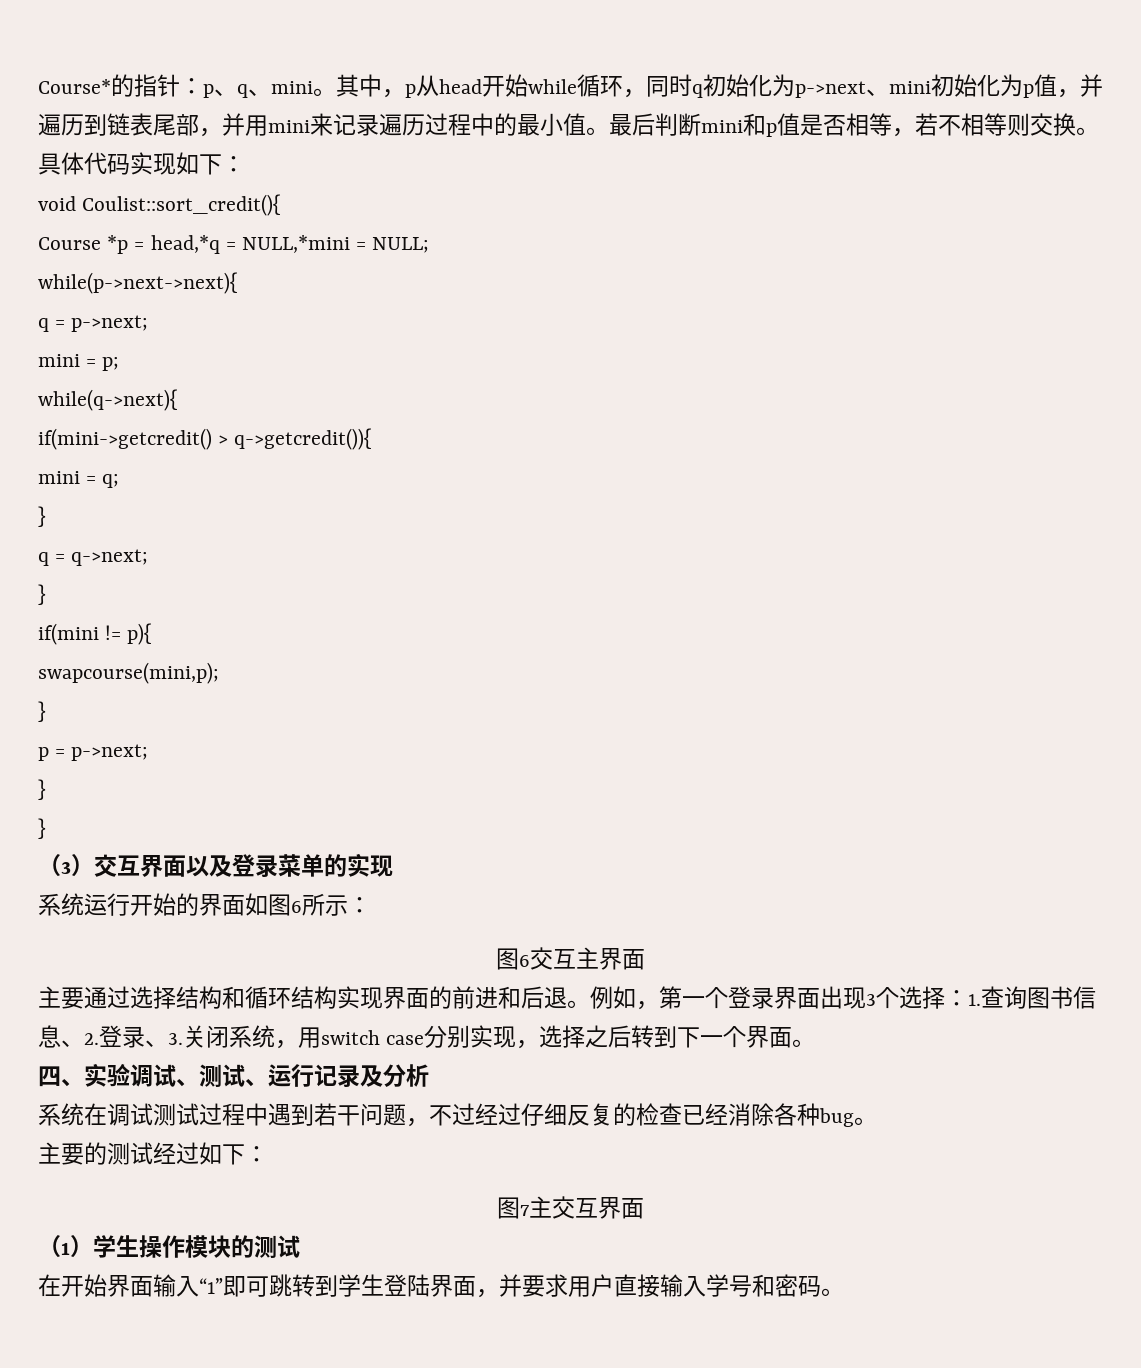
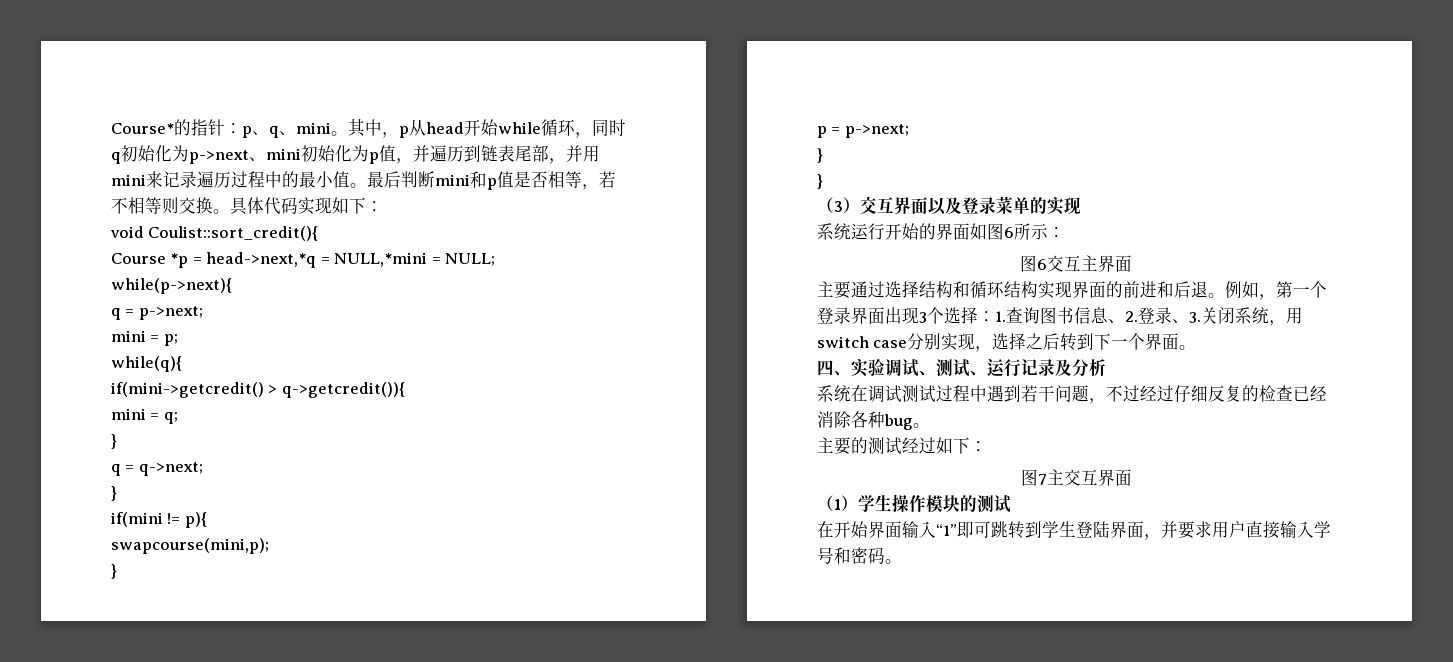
[150,235,220,254] head,*q -> [206,252,317,268] head->next,*q
[38,272,238,294] while(p->next->next){ -> [111,278,232,294] while(p->next){
[38,389,178,411] while(q->next){ -> [111,356,182,372] while(q){

